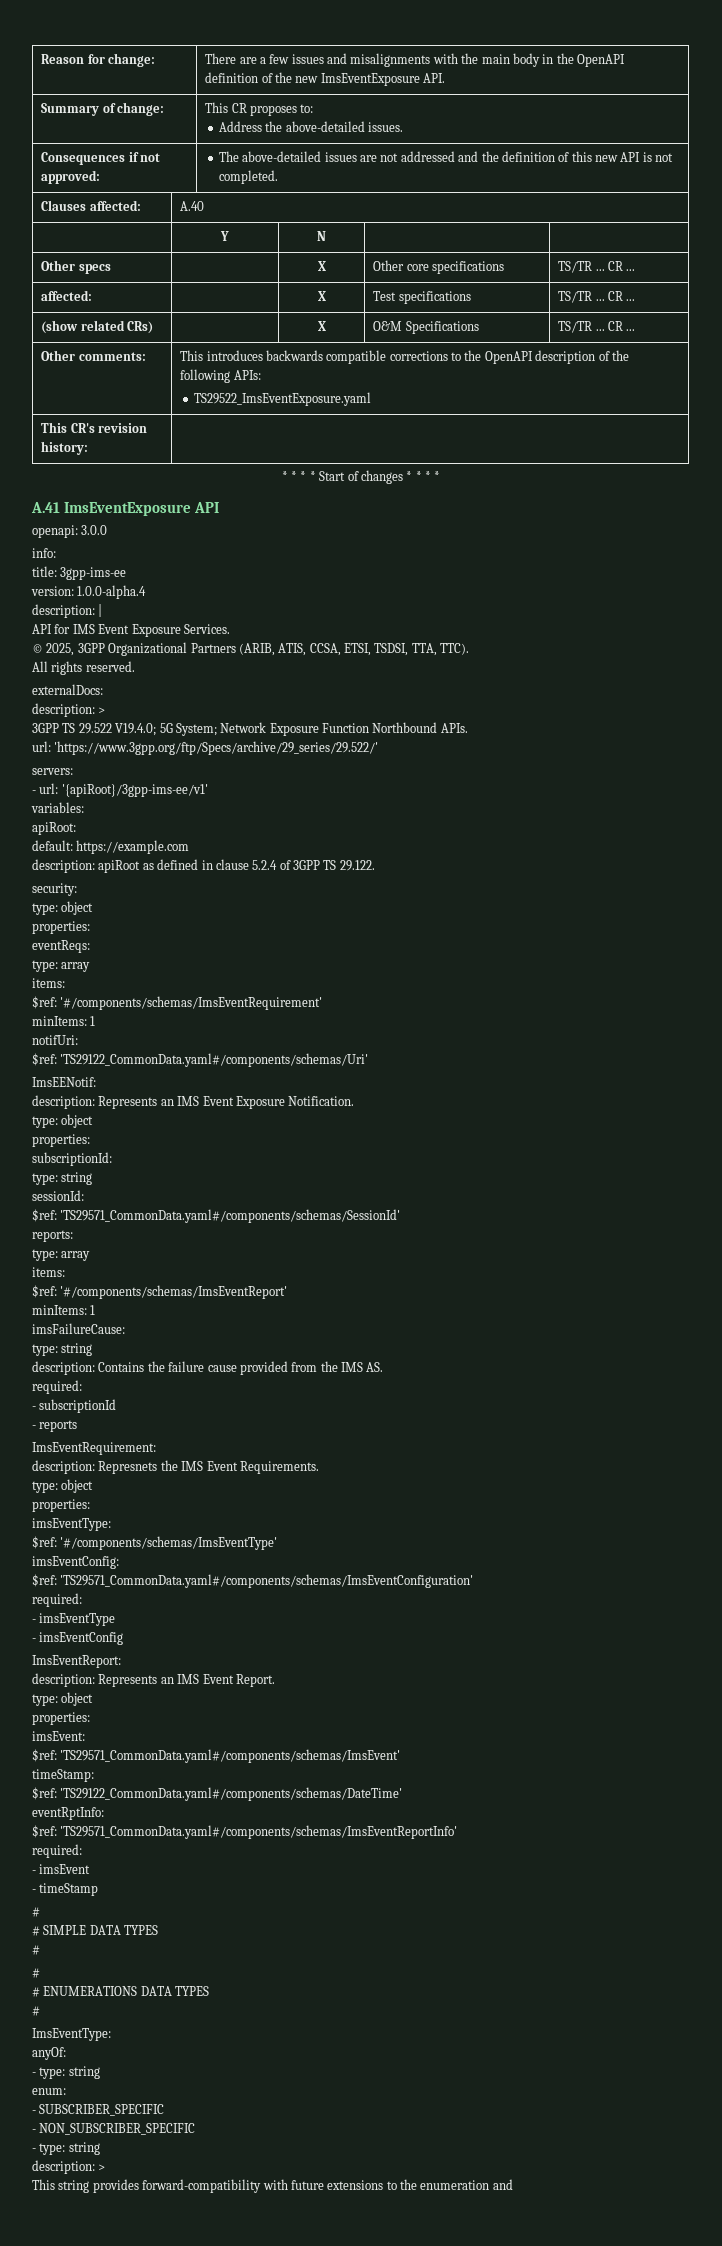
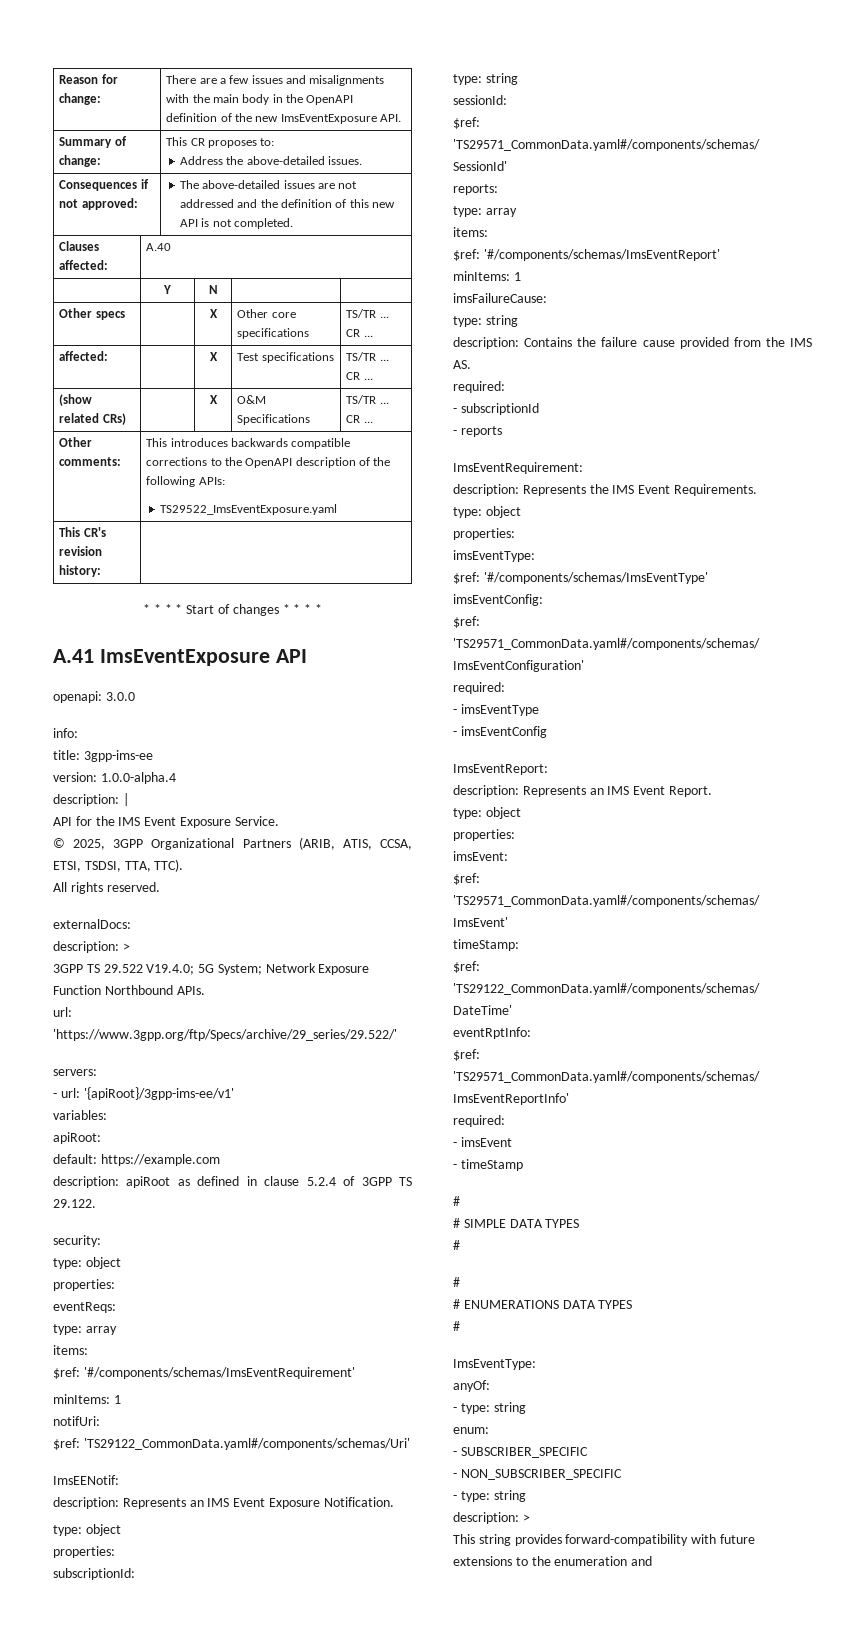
[72,624,230,637] IMS Event Exposure Services. -> [95,816,279,828] the IMS Event Exposure Service.
[98,1461,158,1474] Represnets -> [522,485,586,496] Represents

